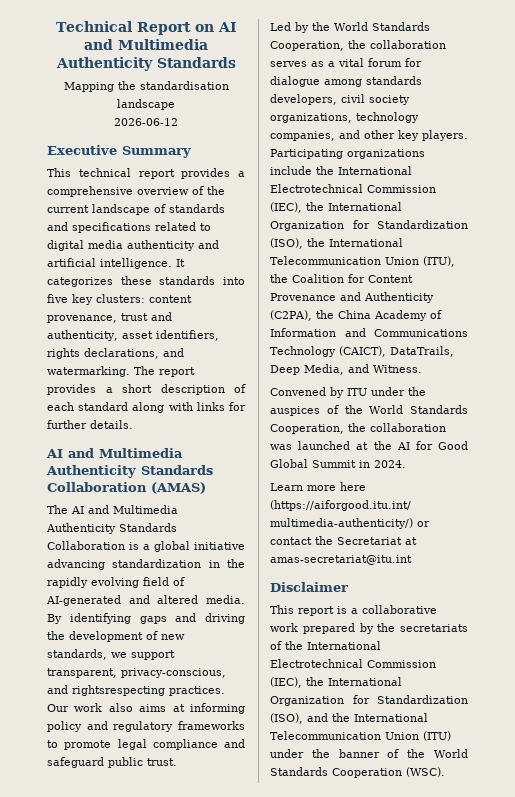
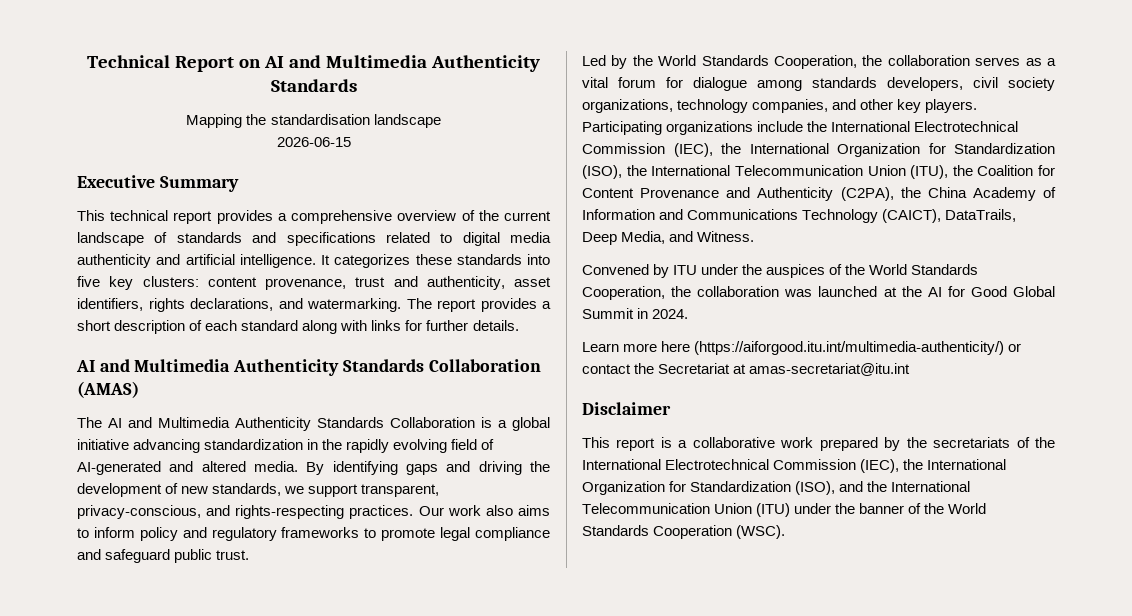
[114,118,178,126] 2026-06-12 -> [276,137,351,147] 2026-06-15
[72,685,165,696] rightsrespecting -> [235,505,345,519] rights-respecting
[172,703,246,714] at informing -> [77,527,135,538] to inform

